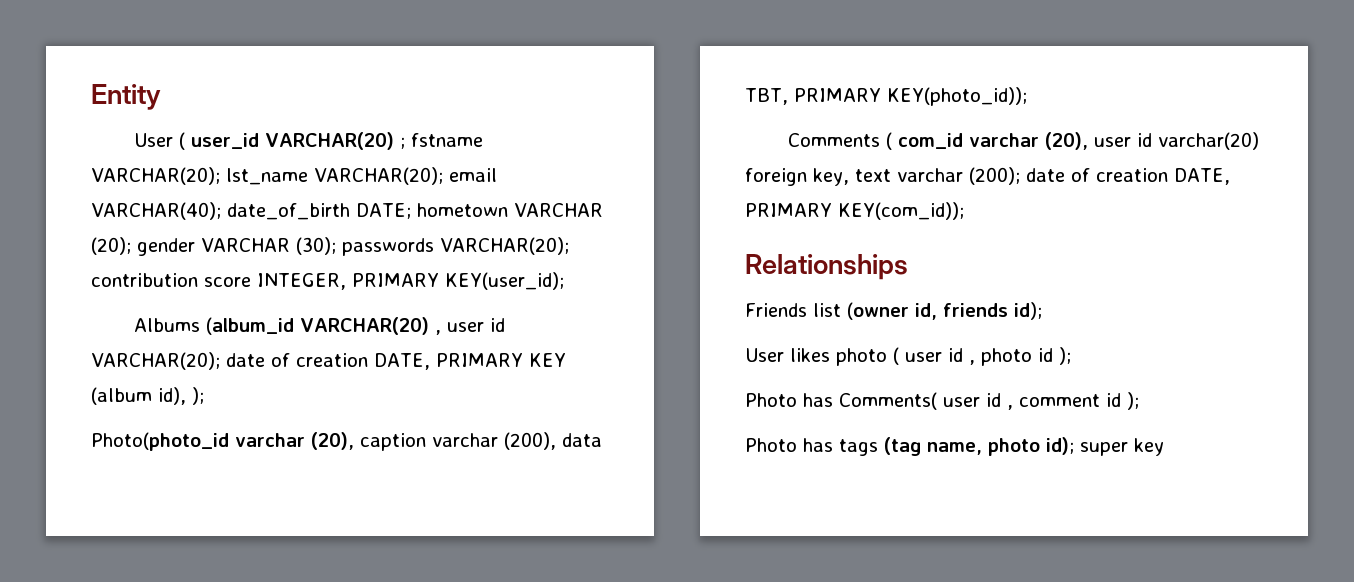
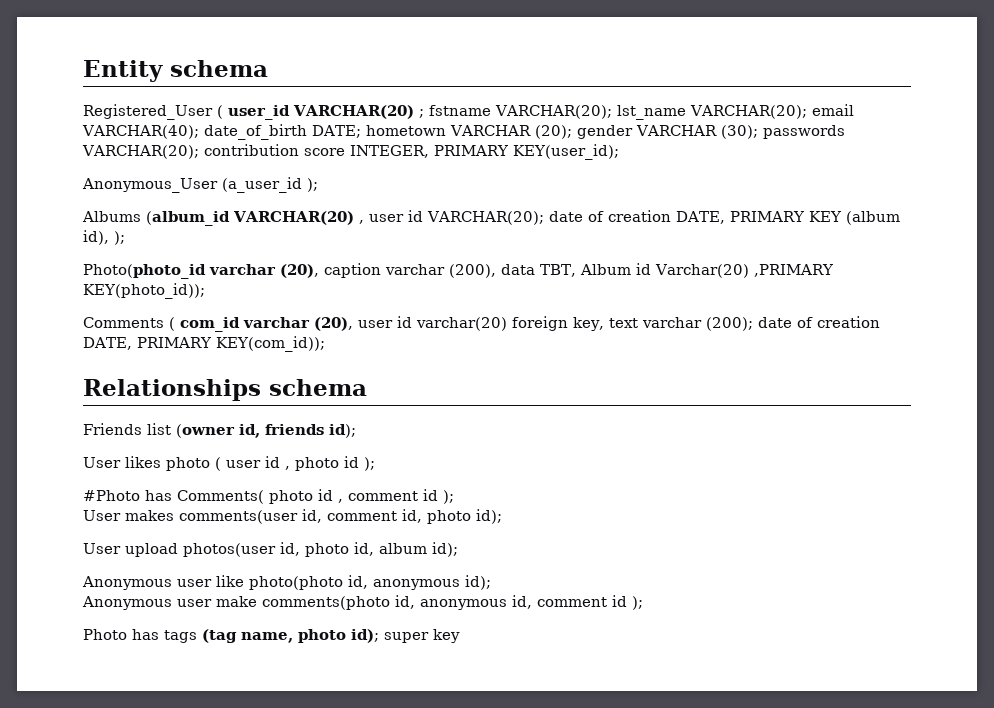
[133,133,173,147] // User -> [170,60,268,77] [83,104,213,120] schema // Registered_User
(564, 281) none -> [82,177,318,193] // Anonymous_User (a_user_id );
[794,88,881,102] PRIMARY -> [579,263,834,278] Album id Varchar(20) ,PRIMARY
(908, 267) none -> [269,379,367,396] schema
[745,393,797,407] Photo -> [83,490,140,501] #Photo
[943,397,980,407] user -> [269,490,313,504] photo
(1139, 401) none -> [83,509,502,524] [83,542,458,557] [82,575,491,590] [82,595,643,610] // User makes comments(user id, comment id, photo id); // User upload photos(user id, photo id, album id); // Anonymous user like photo(photo id, anonymous id); // Anonymous user make comments(photo id, anonymous id, comment id );

